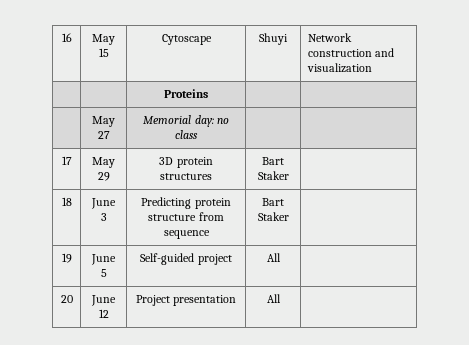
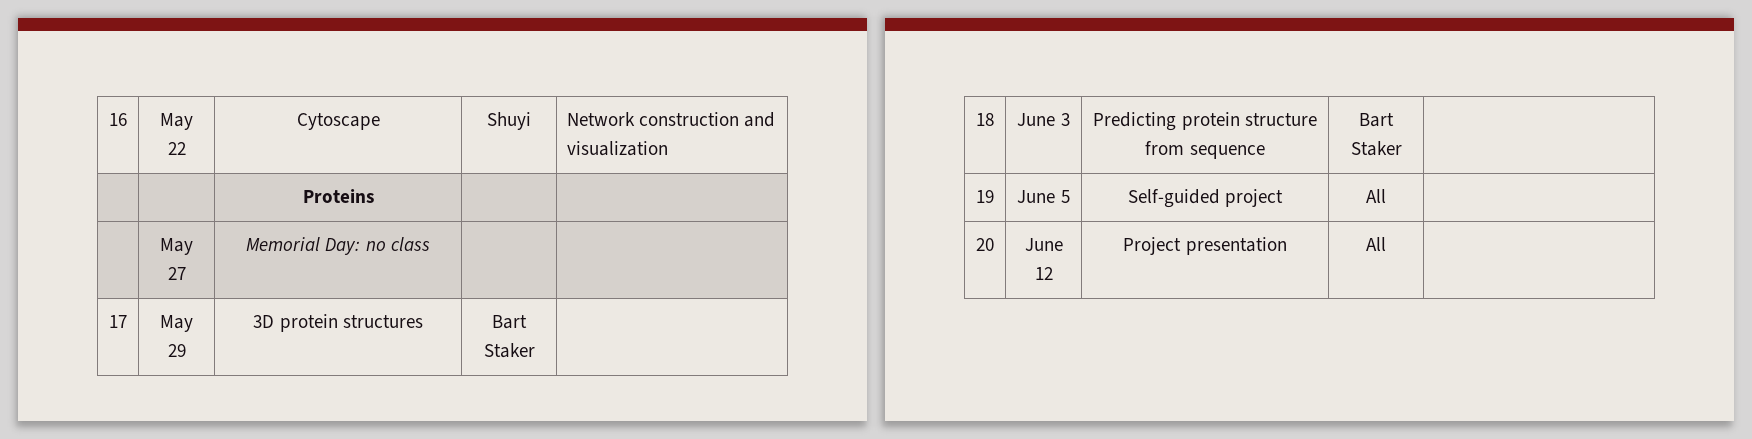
[98,48,109,57] 15 -> [167,142,186,155] 22
[194,115,214,127] day: -> [325,238,361,255] Day:

